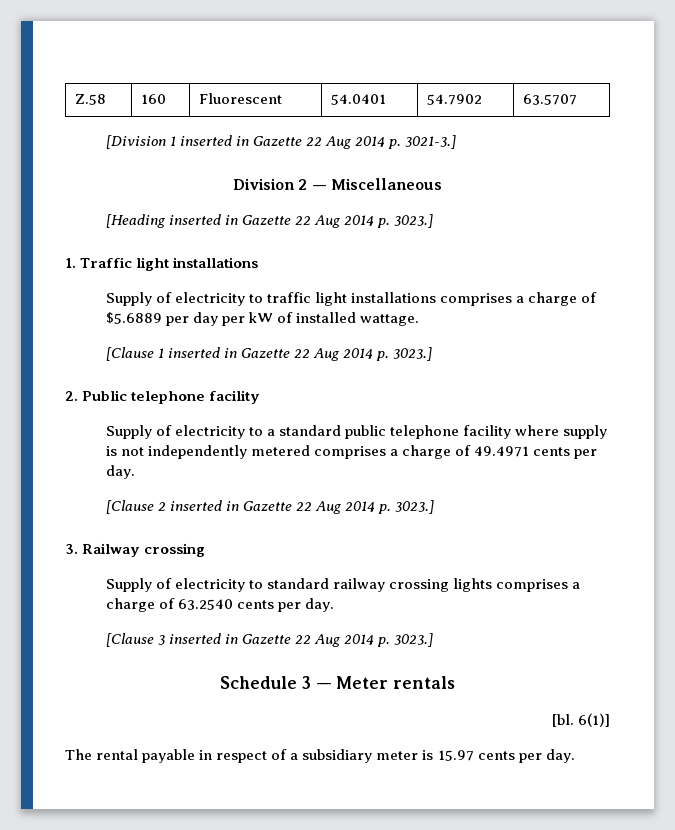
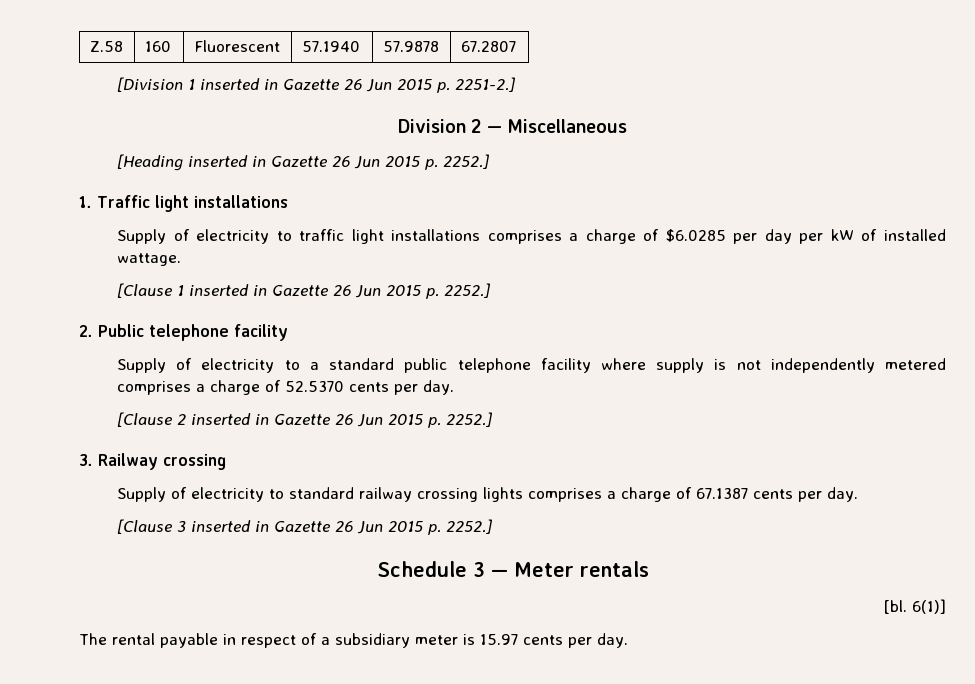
[331,94,387,105] [427,94,483,105] [523,94,578,105] 54.0401 | 54.7902 | 63.5707 -> [301,41,360,52] [382,41,439,52] [460,41,516,52] 57.1940 | 57.9878 | 67.2807
[305,135,457,149] 22 Aug 2014 p. 3021-3.] -> [344,77,516,93] 26 Jun 2015 p. 2251-2.]
[294,214,434,228] 22 Aug 2014 p. 3023.] -> [332,154,490,170] 26 Jun 2015 p. 2252.]
[105,312,162,324] $5.6889 -> [665,229,726,242] $6.0285
[293,347,433,361] 22 Aug 2014 p. 3023.] -> [333,283,491,299] 26 Jun 2015 p. 2252.]
[474,446,530,457] 49.4971 -> [285,381,345,392] 52.5370
[295,500,435,514] 22 Aug 2014 p. 3023.] -> [335,412,493,428] 26 Jun 2015 p. 2252.]
[177,599,233,610] 63.2540 -> [696,488,749,499] 67.1387
[294,633,434,647] 22 Aug 2014 p. 3023.] -> [335,519,493,535] 26 Jun 2015 p. 2252.]

